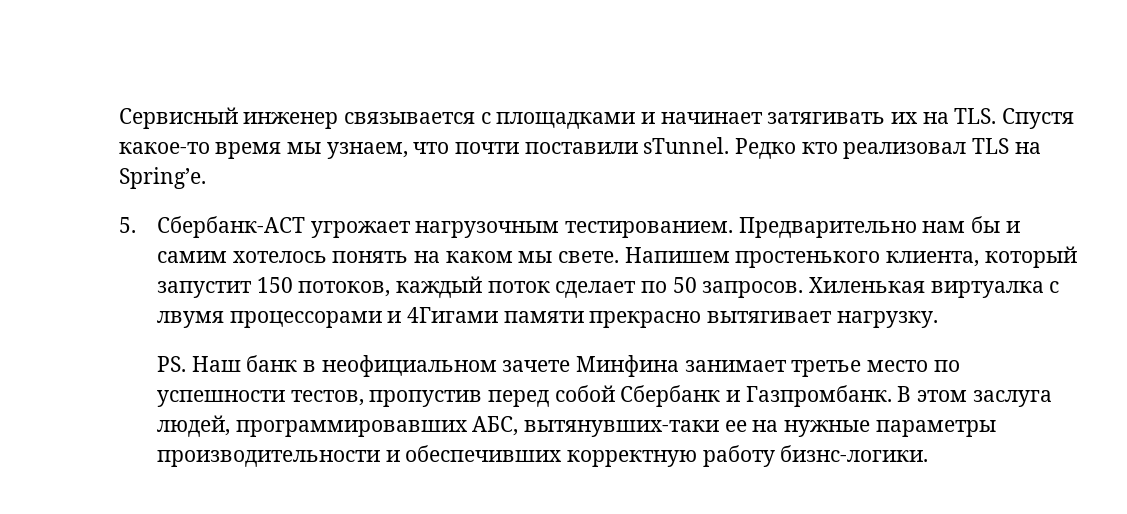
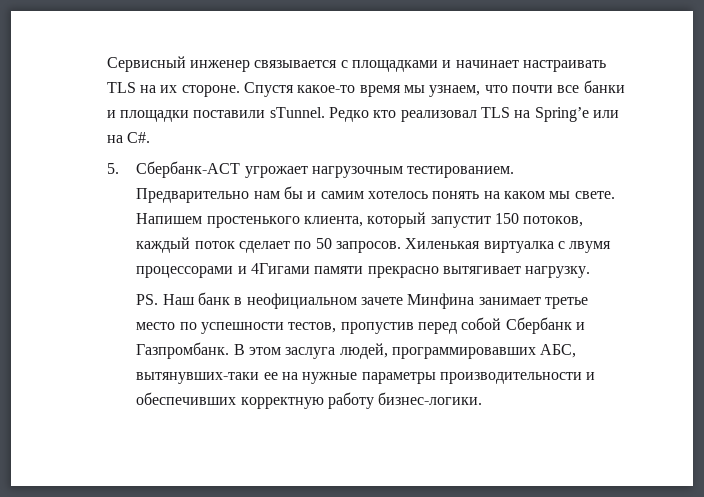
[767,108,997,124] затягивать их на TLS. -> [522,60,606,72] [106,82,240,97] настраивать TLS на их стороне.
(519, 148) none -> [557,80,625,93] [106,110,189,122] все банки и площадки
[118,167,206,189] Spring’е. -> [534,107,619,122] [106,132,150,143] Spring’е или на C#.
[780,445,929,462] бизнс-логики. -> [378,392,483,405] бизнес-логики.

